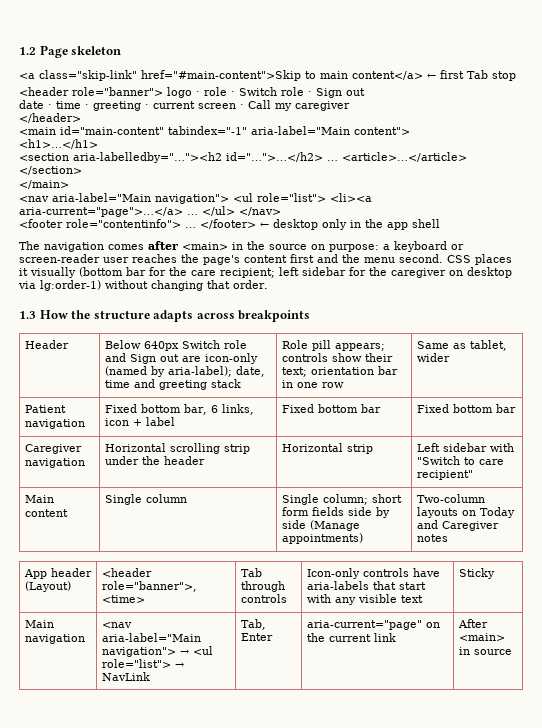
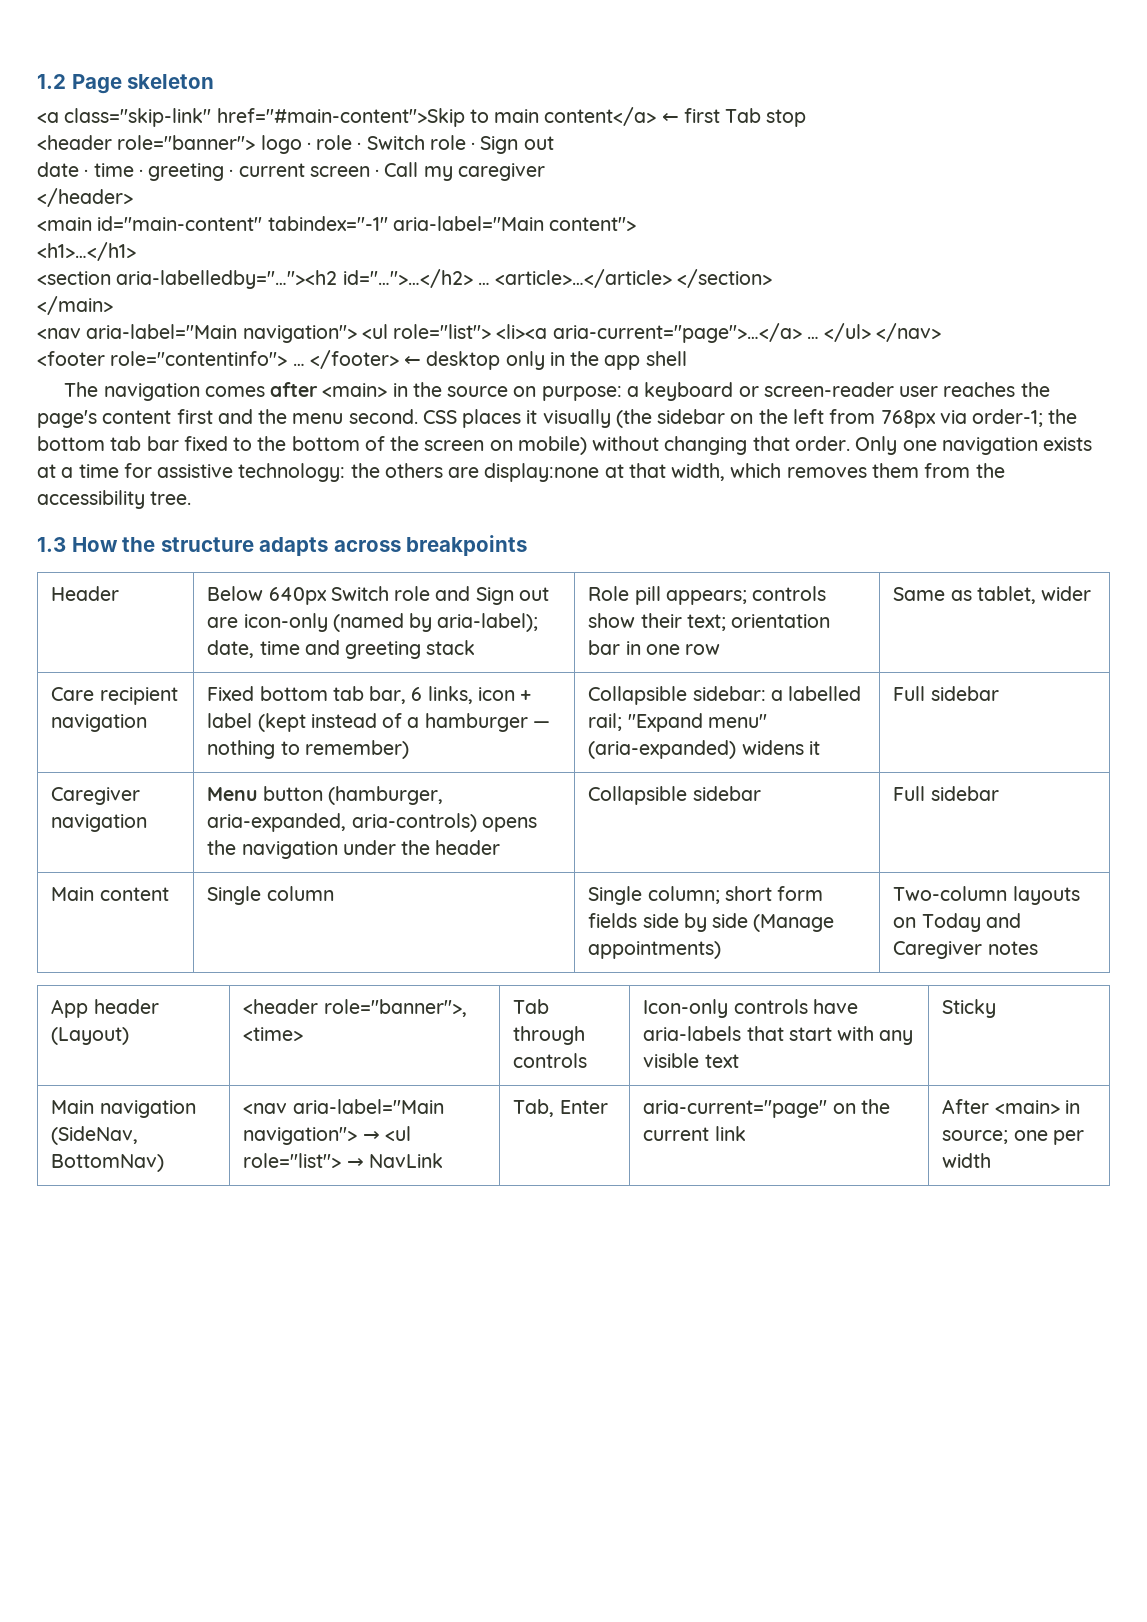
[79,267,512,278] [18,280,268,291] (bottom bar for the care recipient; left sidebar for the caregiver on desktop via lg:order-1) without changing that order. -> [615,409,1078,428] [37,436,1093,455] [37,463,1005,482] [37,490,192,509] (the sidebar on the left from 768px via order-1; the bottom tab bar fixed to the bottom of the screen on mobile) without changing that order. Only one navigation exists at a time for assistive technology: the others are display:none at that width, which removes them from the accessibility tree.
[24,405,66,413] Patient -> [51,687,178,705] Care recipient
(181, 408) none -> [332,686,364,701] tab
[281,404,381,413] [416,404,516,413] [24,444,82,454] [24,458,85,468] [104,443,250,454] [104,456,205,465] [281,443,373,454] [416,443,514,452] [416,456,504,465] [416,470,473,480] | Fixed bottom bar | Fixed bottom bar // Caregiver navigation | Horizontal scrolling strip under the header | Horizontal strip | Left sidebar with "Switch to care recipient" -> [257,713,550,732] [207,740,409,759] [588,686,862,705] [588,713,767,732] [588,740,820,759] [893,686,999,701] [51,787,141,805] [51,814,148,832] [207,786,443,805] [207,813,537,832] [207,840,501,859] [588,786,761,805] [893,786,999,801] (kept instead of a hamburger — nothing to remember) | Collapsible sidebar: a labelled rail; "Expand menu" (aria-expanded) widens it | Full sidebar // Caregiver navigation | Menu button (hamburger, aria-expanded, aria-controls) opens the navigation under the header | Collapsible sidebar | Full sidebar
(85, 639) none -> [51,1126,139,1145] [51,1154,165,1172] (SideNav, BottomNav)
[473,649,512,655] source -> [942,1130,1084,1145] [942,1153,992,1168] source; one per width

